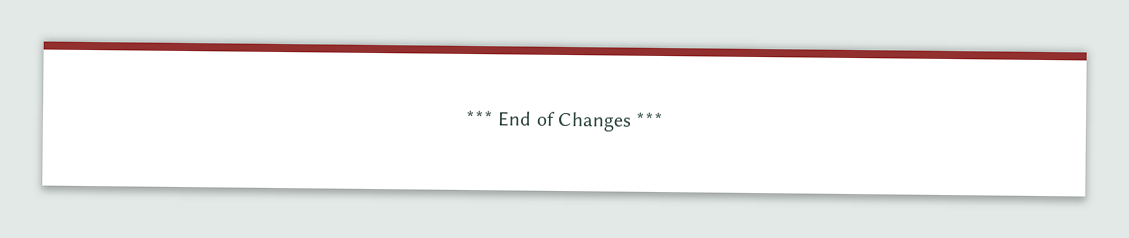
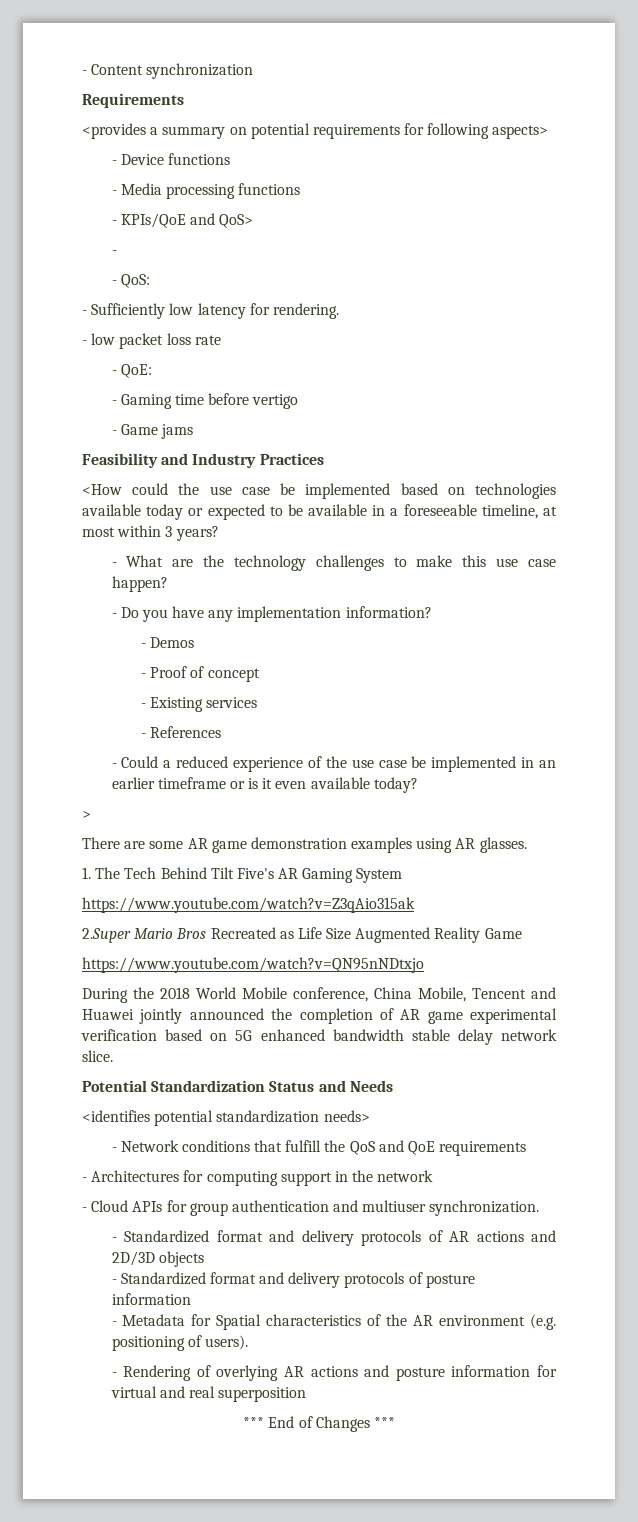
(464, 117) none -> [82,63,254,79] [82,93,184,108] [82,123,549,139] [111,153,230,165] [111,183,301,199] [111,213,254,228] [111,250,117,255] [111,274,150,288] [82,303,339,319] [82,333,221,349] [111,364,152,378] [111,393,299,409] [111,424,193,439] [82,453,324,468] [82,483,556,499] [82,504,557,520] [82,525,219,541] [111,555,556,571] [111,576,168,592] [111,606,432,622] [141,637,195,648] [141,666,260,682] [141,697,258,712] [141,726,222,738] [111,756,556,772] [111,777,418,793] [82,811,91,819] [82,837,527,853] [82,867,403,883] [82,897,415,913] [82,927,522,943] [82,957,424,973] [82,987,556,1003] [82,1008,557,1024] [81,1029,557,1045] [82,1050,113,1062] [82,1080,393,1092] [82,1110,370,1126] [111,1140,527,1156] [82,1170,434,1186] [82,1200,540,1216] [111,1230,556,1246] [111,1251,204,1267] [111,1272,475,1288] [111,1293,191,1305] [111,1314,556,1330] [111,1335,248,1351] [111,1365,557,1381] [110,1386,307,1402] - Content synchronization // Requirements // <provides a summary on potential requirements for following aspects> // - Device functions // - Media processing functions // - KPIs/QoE and QoS> // - // - QoS: // - Sufficiently low latency for rendering. // - low packet loss rate // - QoE: // - Gaming time before vertigo // - Game jams // Feasibility and Industry Practices // <How could the use case be implemented based on technologies available today or expected to be available in a foreseeable timeline, at most within 3 years? // - What are the technology challenges to make this use case happen? // - Do you have any implementation information? // - Demos // - Proof of concept // - Existing services // - References // - Could a reduced experience of the use case be implemented in an earlier timeframe or is it even available today? // > // There are some AR game demonstration examples using AR glasses. // 1. The Tech Behind Tilt Five's AR Gaming System // https://www.youtube.com/watch?v=Z3qAio315ak // 2.Super Mario Bros Recreated as Life Size Augmented Reality Game // https://www.youtube.com/watch?v=QN95nNDtxjo // During the 2018 World Mobile conference, China Mobile, Tencent and Huawei jointly announced the completion of AR game experimental verification based on 5G enhanced bandwidth stable delay network slice. // Potential Standardization Status and Needs // <identifies potential standardization needs> // - Network conditions that fulfill the QoS and QoE requirements // - Architectures for computing support in the network // - Cloud APIs for group authentication and multiuser synchronization. // - Standardized format and delivery protocols of AR actions and 2D/3D objects // - Standardized format and delivery protocols of posture information // - Metadata for Spatial characteristics of the AR environment (e.g. positioning of users). // - Rendering of overlying AR actions and posture information for virtual and real superposition //

